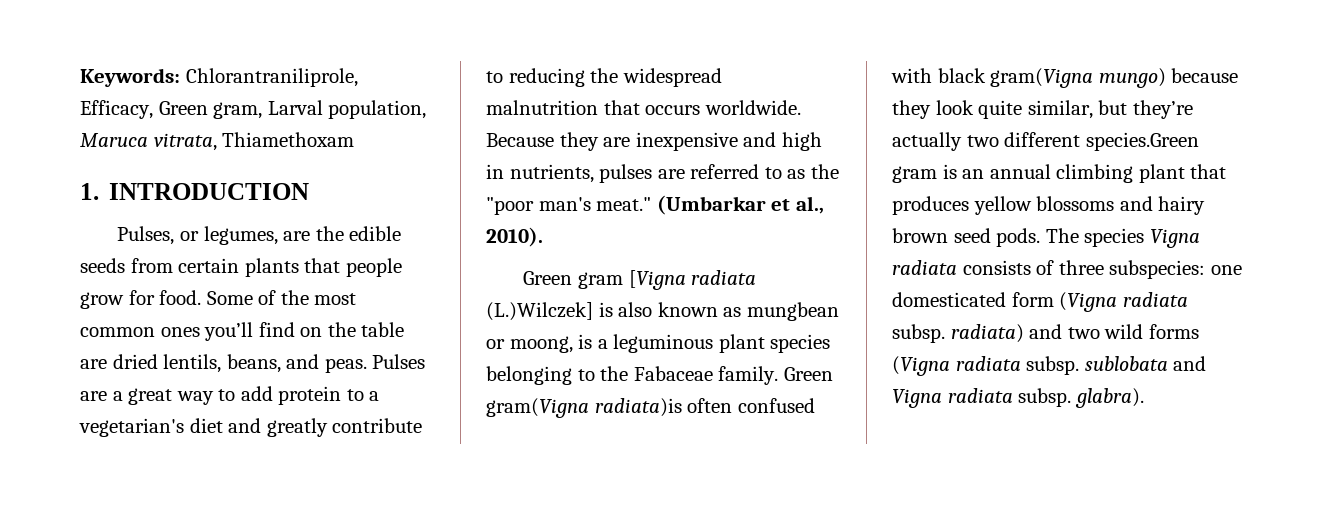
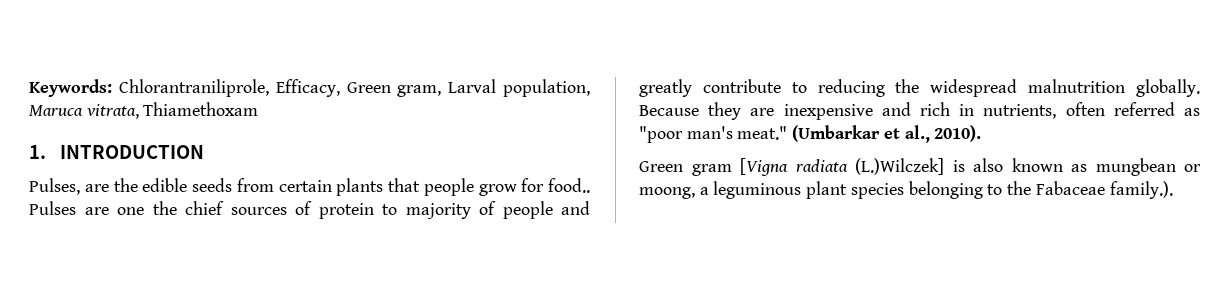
[180,226,278,245] or legumes, -> (80, 186) none
[159,290,357,305] [80,322,405,341] [80,354,426,373] [80,386,380,405] [79,418,223,437] food. Some of the most common ones you’ll find on the table are dried lentils, beans, and peas. Pulses are a great way to add protein to a vegetarian's diet -> [548,178,590,193] [29,201,553,219] food.. Pulses are one the chief sources of protein to majority of people
[603,100,801,115] that occurs worldwide. -> [1136,79,1200,97] globally.
[781,132,822,151] high -> [920,102,950,116] rich
[599,164,839,183] pulses are referred to as the -> [1065,102,1200,116] often referred as
[578,334,593,349] is -> (695, 193) none
[718,366,833,385] [486,398,815,418] [891,68,1239,88] [892,100,1193,119] [892,132,1199,151] [892,164,1227,183] [892,196,1206,215] [892,228,1200,248] [892,260,1242,279] [892,292,1188,312] [892,324,1199,343] [892,356,1207,376] [892,388,1144,408] family. Green gram(Vigna radiata)is often confused with black gram(Vigna mungo) because they look quite similar, but they’re actually two different species.Green gram is an annual climbing plant that produces yellow blossoms and hairy brown seed pods. The species Vigna radiata consists of three subspecies: one domesticated form (Vigna radiata subsp. radiata) and two wild forms (Vigna radiata subsp. sublobata and Vigna radiata subsp. glabra). -> [1109,181,1173,199] family.).

